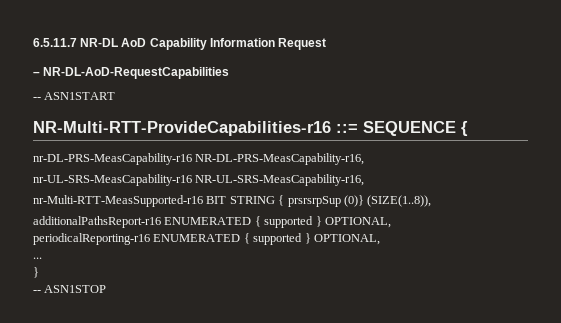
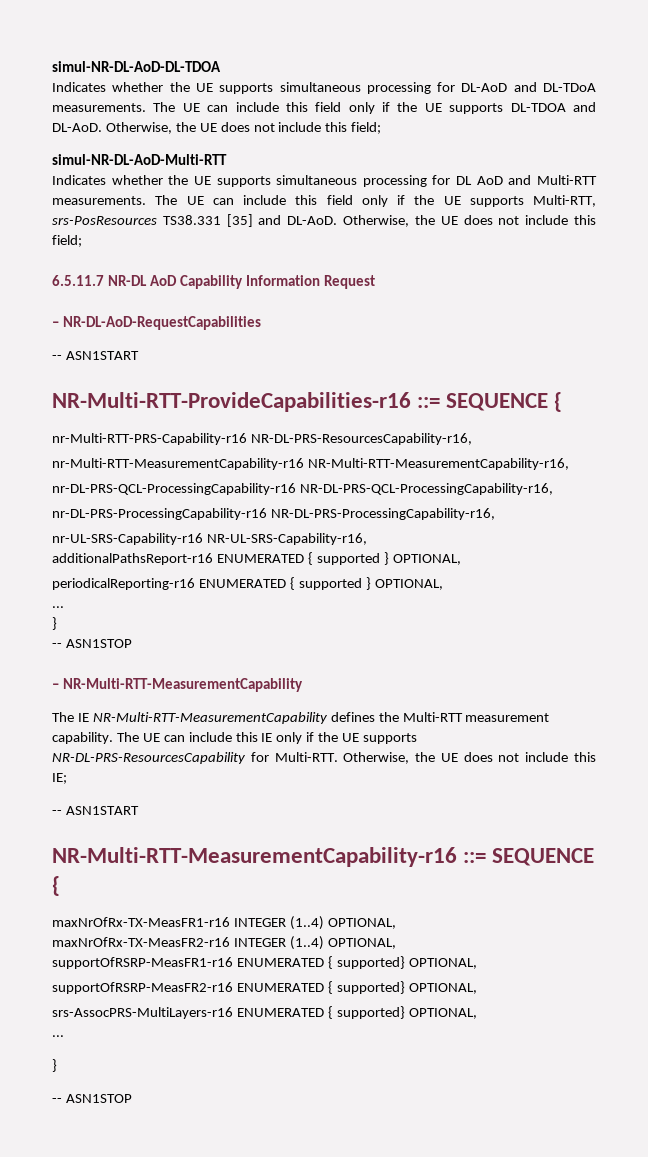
(33, 42) none -> [52,61,221,72] [52,82,597,94] [52,102,596,114] [52,122,382,134] [52,154,227,165] [52,175,597,187] [52,195,596,207] [52,214,596,227] [52,235,82,247] simul-NR-DL-AoD-DL-TDOA // Indicates whether the UE supports simultaneous processing for DL-AoD and DL-TDoA measurements. The UE can include this field only if the UE supports DL-TDOA and DL-AoD. Otherwise, the UE does not include this field; // simul-NR-DL-AoD-Multi-RTT // Indicates whether the UE supports simultaneous processing for DL AoD and Multi-RTT measurements. The UE can include this field only if the UE supports Multi-RTT, srs-PosResources TS38.331 [35] and DL-AoD. Otherwise, the UE does not include this field; //
[33,153,365,165] [33,174,365,186] [33,195,432,207] nr-DL-PRS-MeasCapability-r16 NR-DL-PRS-MeasCapability-r16, // nr-UL-SRS-MeasCapability-r16 NR-UL-SRS-MeasCapability-r16, // nr-Multi-RTT-MeasSupported-r16 BIT STRING { prsrsrpSup (0)} (SIZE(1..8)), -> [52,433,472,445] [52,458,569,470] [52,483,553,495] [52,508,495,520] [52,533,367,545] nr-Multi-RTT-PRS-Capability-r16 NR-DL-PRS-ResourcesCapability-r16, // nr-Multi-RTT-MeasurementCapability-r16 NR-Multi-RTT-MeasurementCapability-r16, // nr-DL-PRS-QCL-ProcessingCapability-r16 NR-DL-PRS-QCL-ProcessingCapability-r16, // nr-DL-PRS-ProcessingCapability-r16 NR-DL-PRS-ProcessingCapability-r16, // nr-UL-SRS-Capability-r16 NR-UL-SRS-Capability-r16,
(107, 289) none -> [52,678,303,692] [52,712,550,724] [52,732,418,744] [52,752,596,764] [52,773,67,784] [52,806,139,815] [52,847,595,867] [52,876,60,896] [52,916,396,930] [52,936,396,950] [52,956,477,969] [52,981,477,994] [52,1006,477,1019] [52,1035,64,1037] [52,1059,57,1072] [52,1094,132,1103] // – NR-Multi-RTT-MeasurementCapability // The IE NR-Multi-RTT-MeasurementCapability defines the Multi-RTT measurement capability. The UE can include this IE only if the UE supports NR-DL-PRS-ResourcesCapability for Multi-RTT. Otherwise, the UE does not include this IE; // -- ASN1START // NR-Multi-RTT-MeasurementCapability-r16 ::= SEQUENCE { // maxNrOfRx-TX-MeasFR1-r16 INTEGER (1..4) OPTIONAL, // maxNrOfRx-TX-MeasFR2-r16 INTEGER (1..4) OPTIONAL, // supportOfRSRP-MeasFR1-r16 ENUMERATED { supported} OPTIONAL, // supportOfRSRP-MeasFR2-r16 ENUMERATED { supported} OPTIONAL, // srs-AssocPRS-MultiLayers-r16 ENUMERATED { supported} OPTIONAL, // ... // } // -- ASN1STOP

